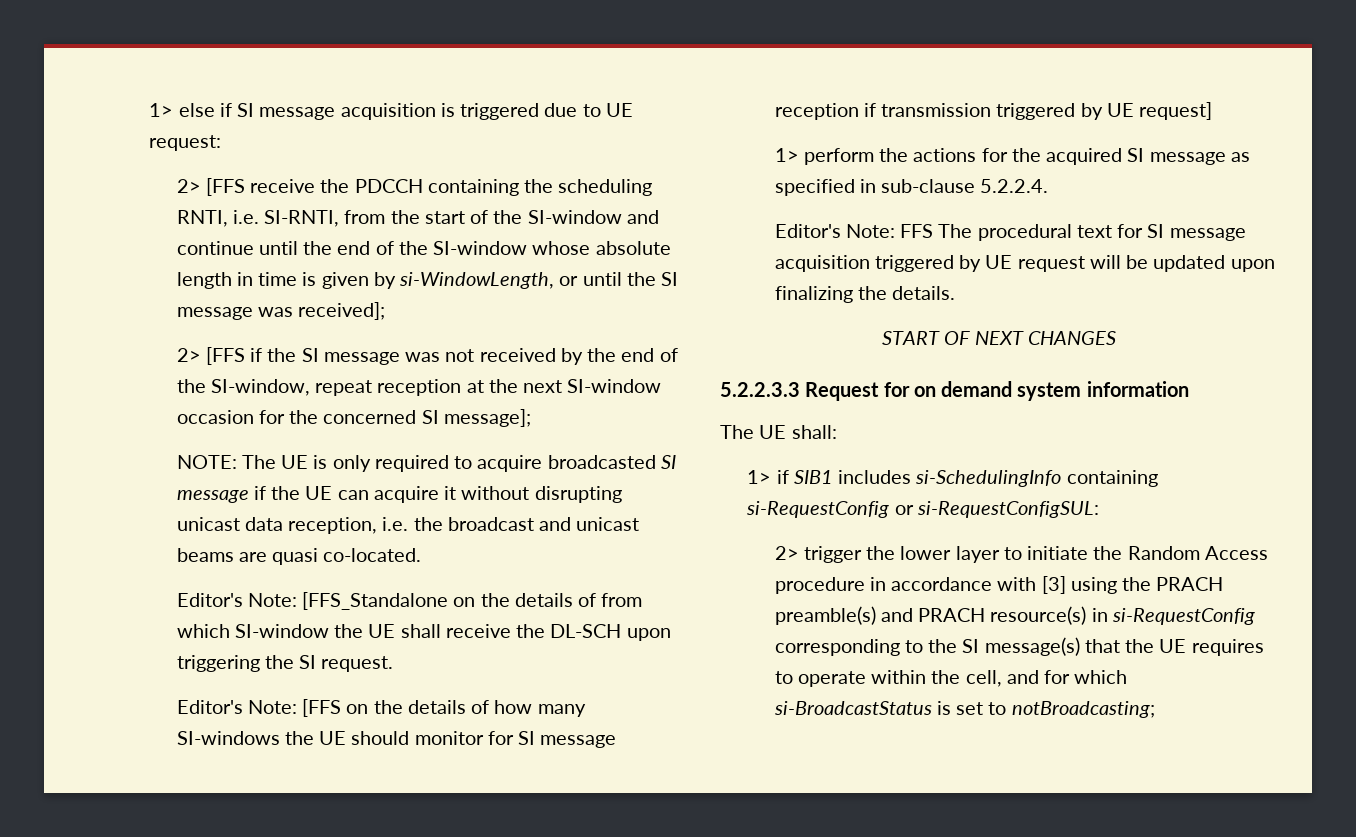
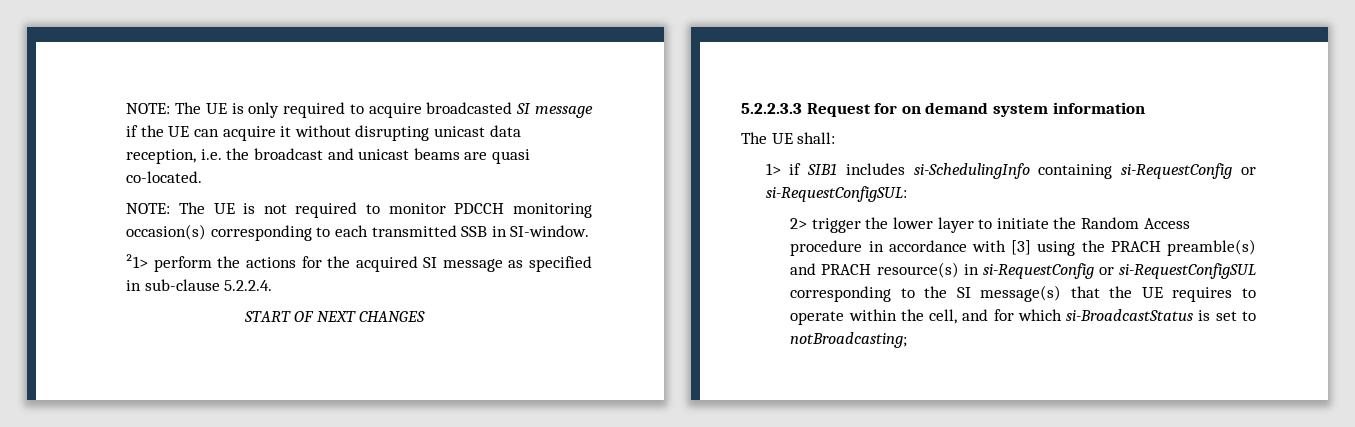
[149,103,633,120] [149,135,222,151] [176,178,653,196] [176,210,659,227] [176,241,671,255] [176,272,679,289] [176,302,386,320] [176,347,678,365] [176,379,662,396] [176,409,531,427] 1> else if SI message acquisition is triggered due to UE request: // 2> [FFS receive the PDCCH containing the scheduling RNTI, i.e. SI-RNTI, from the start of the SI-window and continue until the end of the SI-window whose absolute length in time is given by si-WindowLength, or until the SI message was received]; // 2> [FFS if the SI message was not received by the end of the SI-window, repeat reception at the next SI-window occasion for the concerned SI message]; // -> (126, 108) none
[176,592,643,610] [176,624,671,641] [176,655,394,672] [176,699,586,717] [176,731,617,748] [774,102,1213,120] [774,148,799,162] Editor's Note: [FFS_Standalone on the details of from which SI-window the UE shall receive the DL-SCH upon triggering the SI request. // Editor's Note: [FFS on the details of how many SI-windows the UE should monitor for SI message reception if transmission triggered by UE request] // 1> -> [126,202,592,218] [126,224,590,241] [126,254,149,268] NOTE: The UE is not required to monitor PDCCH monitoring occasion(s) corresponding to each transmitted SSB in SI-window. // ²1>
[774,224,1246,241] [774,255,1275,272] [774,286,956,303] // Editor's Note: FFS The procedural text for SI message acquisition triggered by UE request will be updated upon finalizing the details. -> (273, 285) none
(1255, 616) none -> [1098,263,1256,279] or si-RequestConfigSUL

